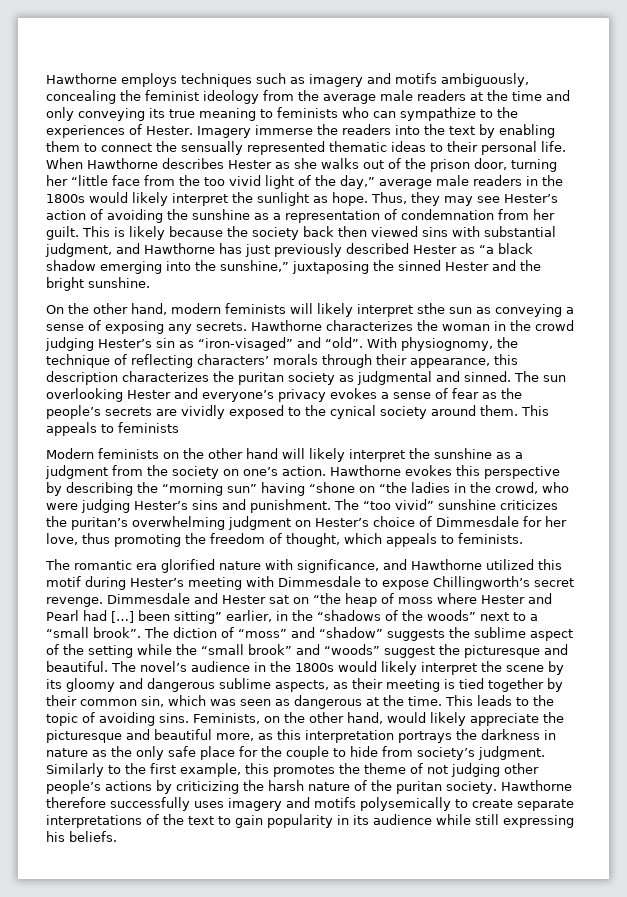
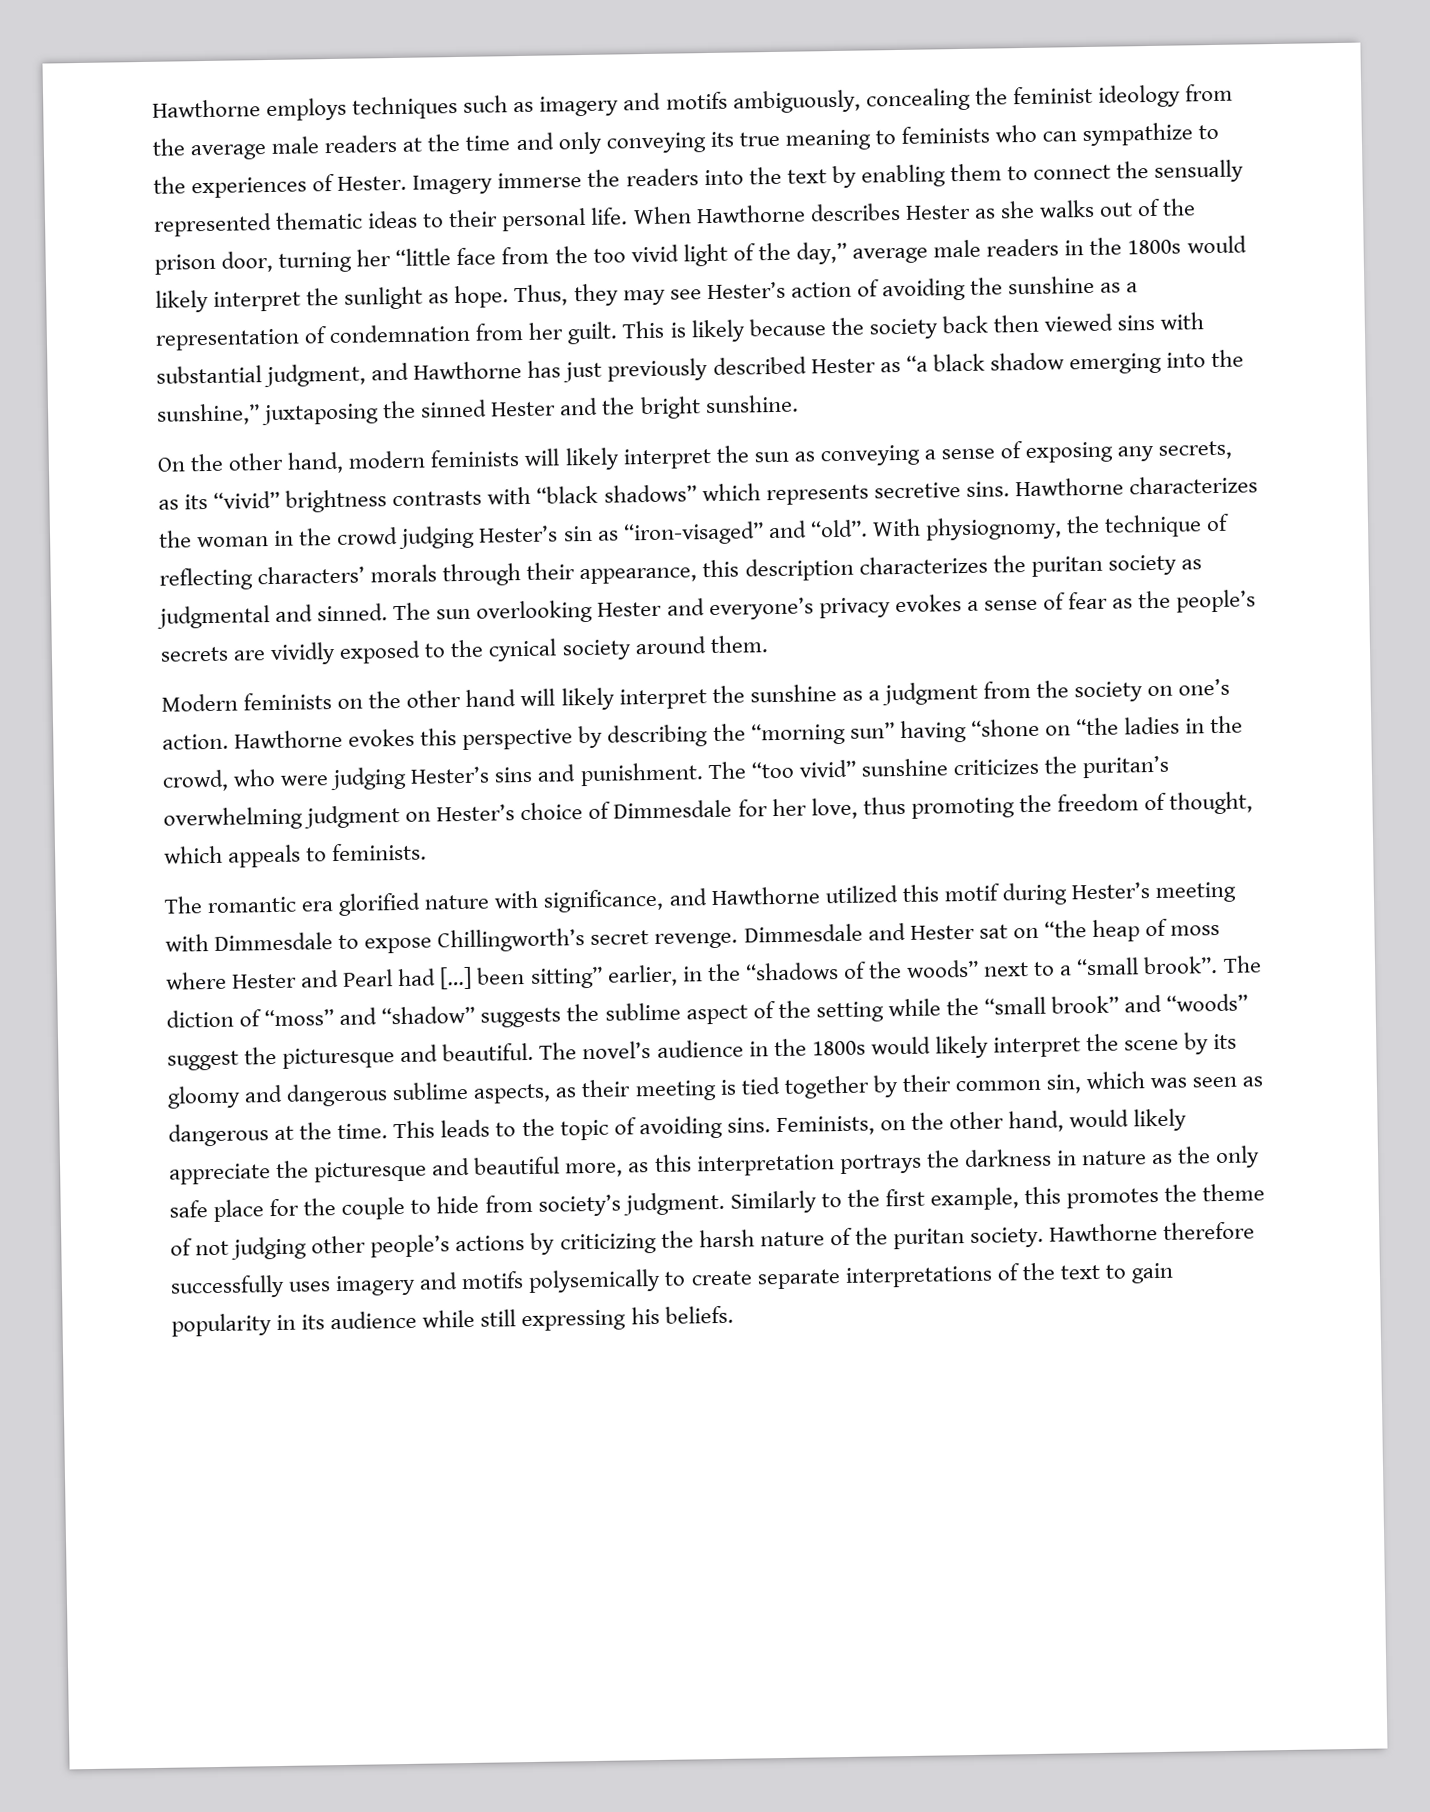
[417,303,445,314] sthe -> [715,445,749,463] the
[196,322,247,331] secrets. -> [1158,440,1233,460] [158,481,1010,513] secrets, as its “vivid” brightness contrasts with “black shadows” which represents secretive sins.
[521,405,549,416] [46,422,179,436] This appeals to feminists -> (768, 644) none

